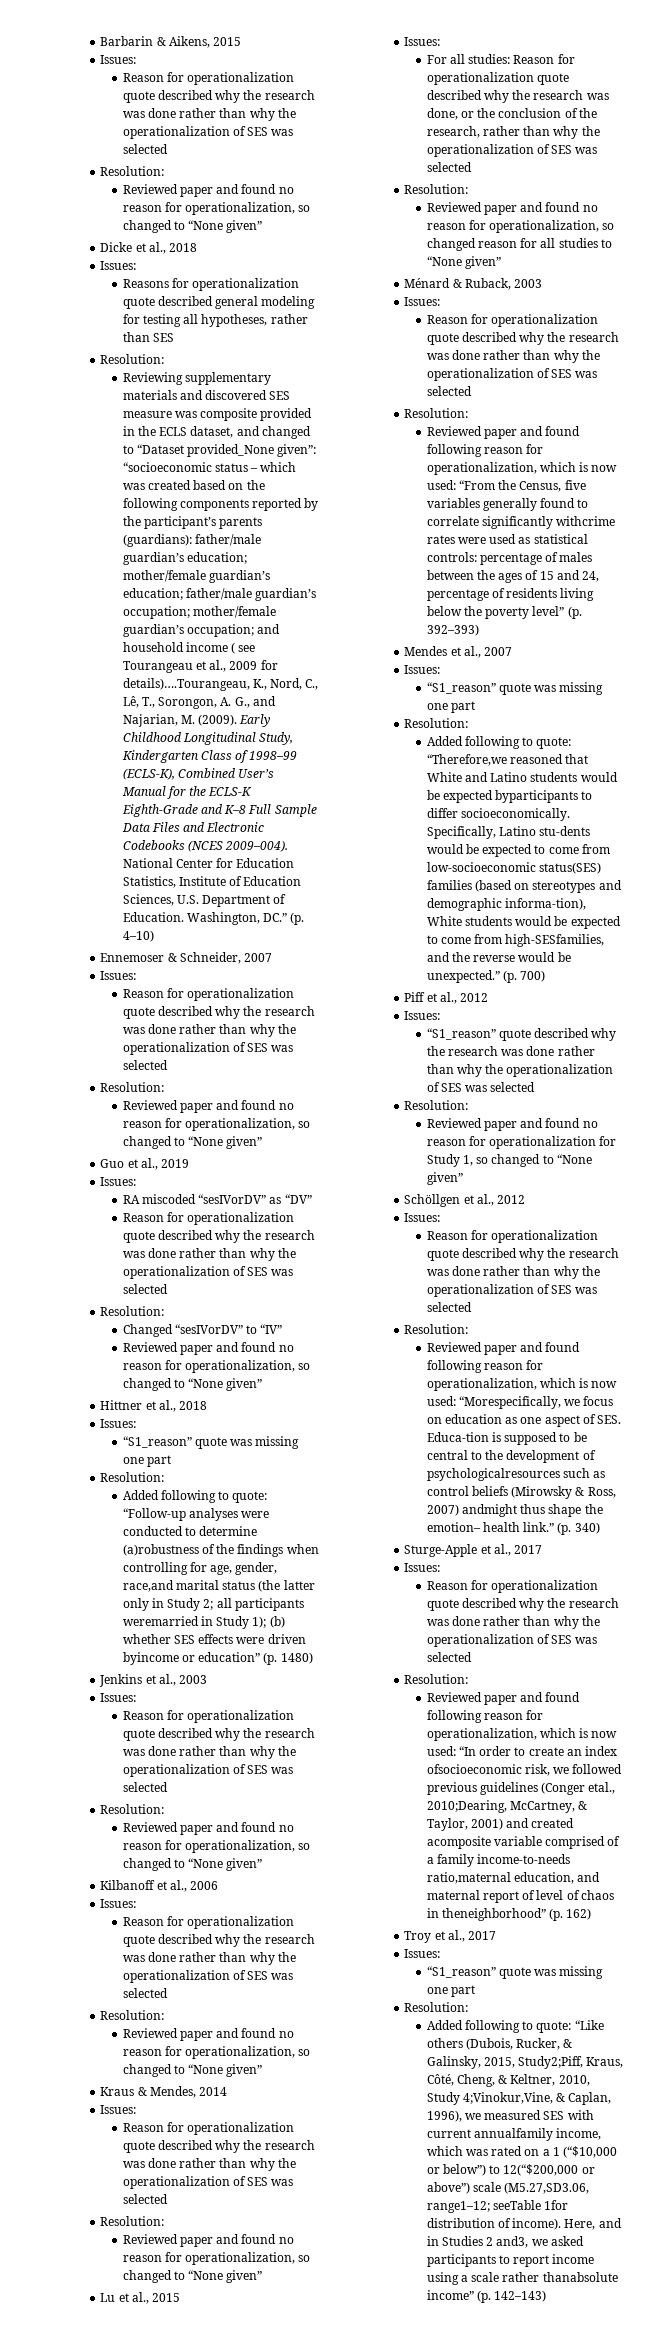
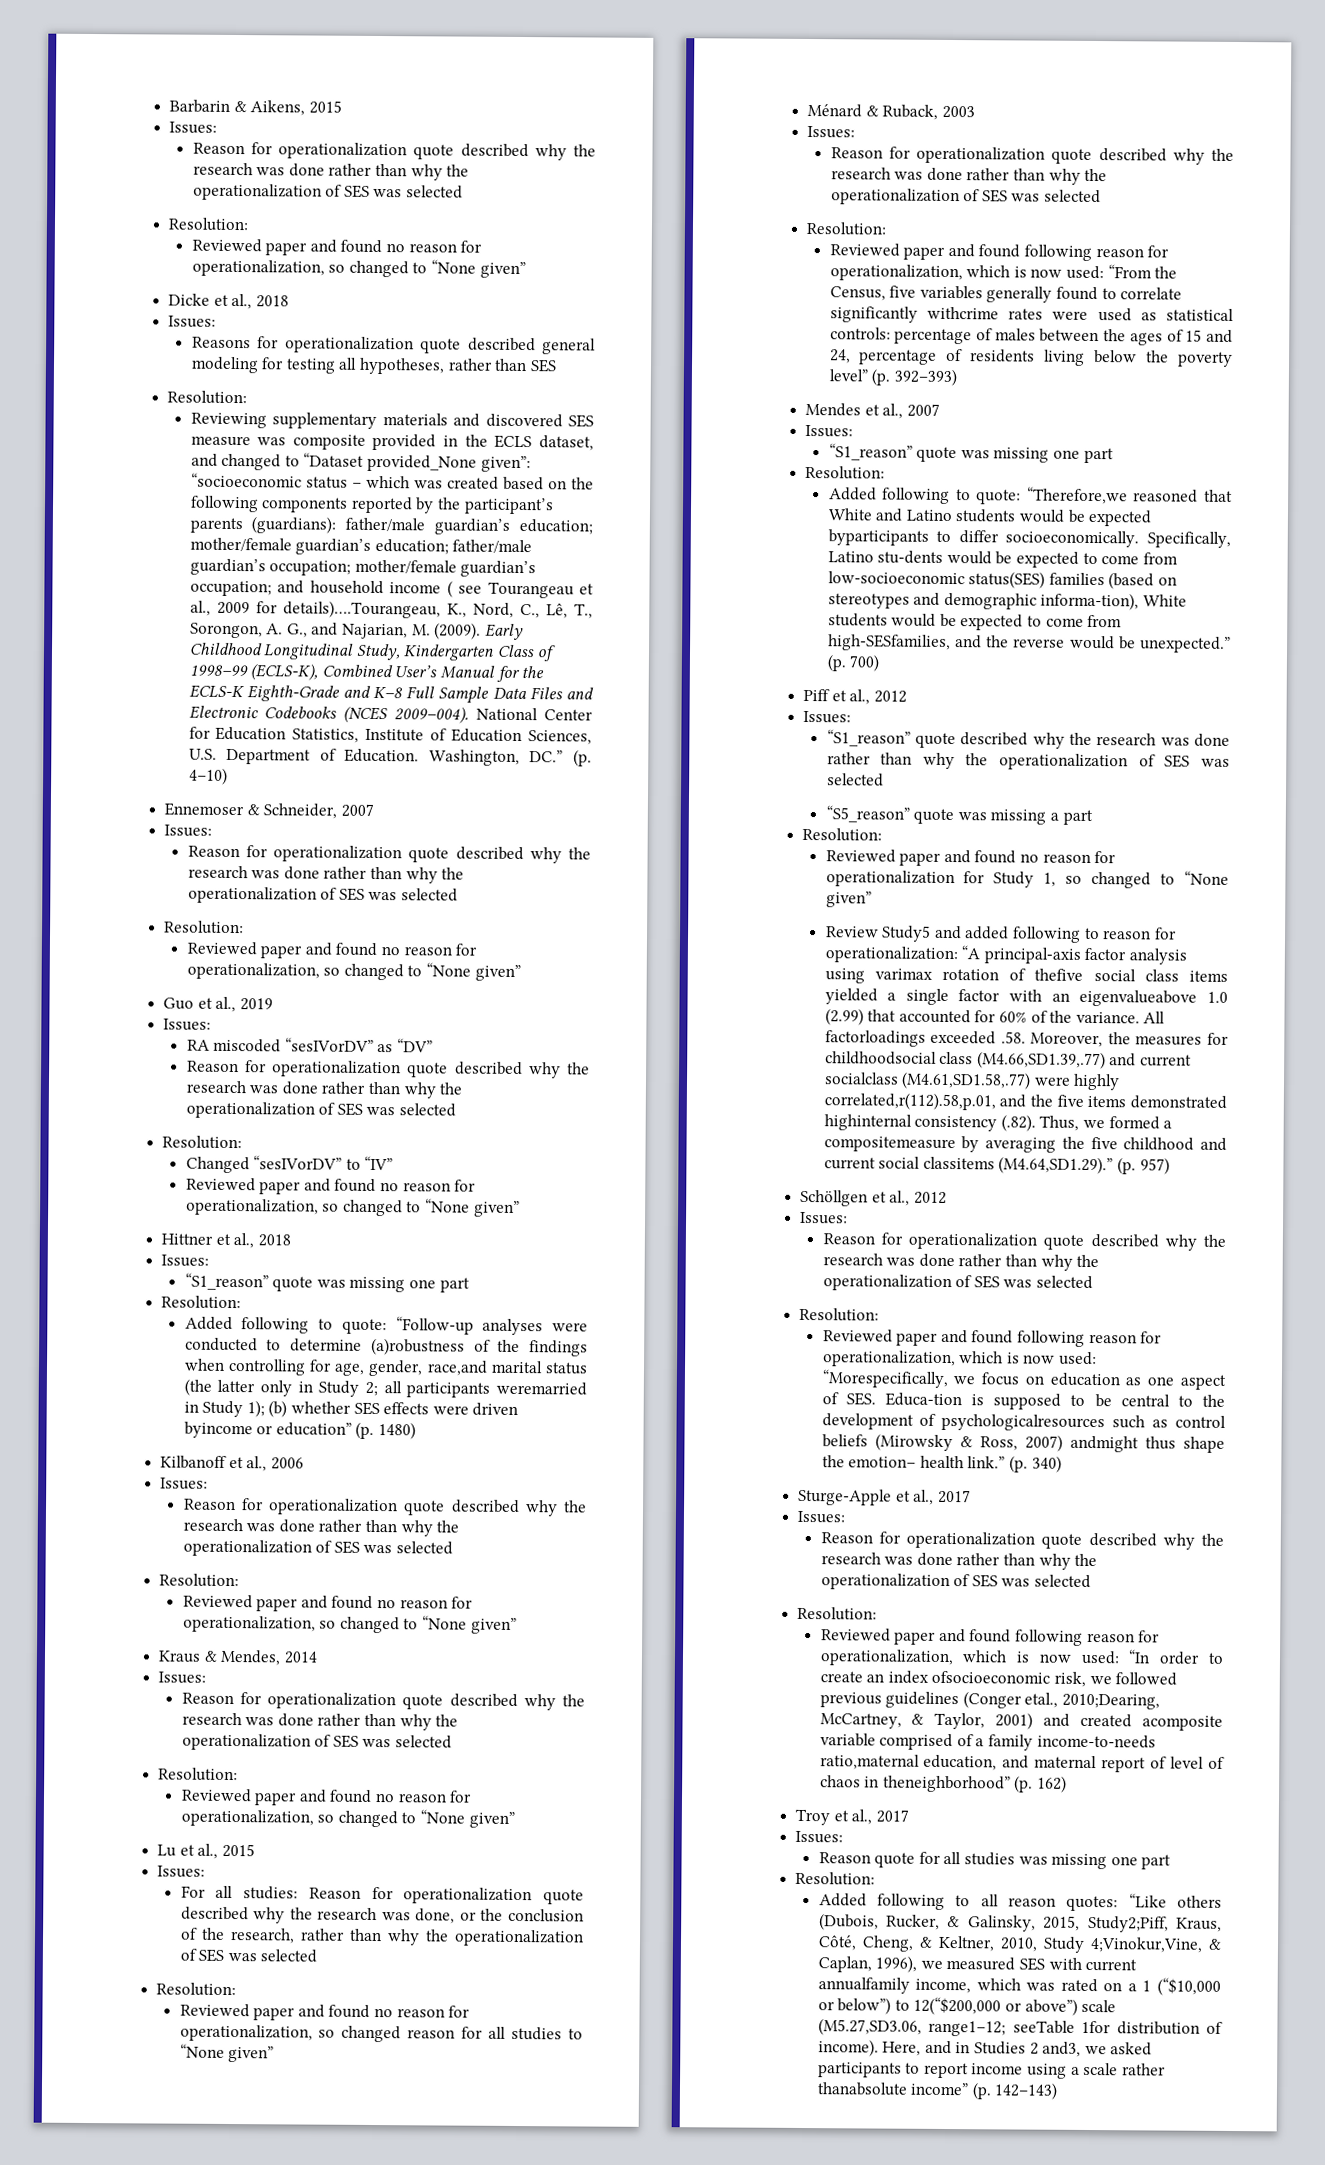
[99,1674,208,1687] [100,1693,137,1702] [122,1710,295,1723] [122,1728,315,1741] [122,1746,296,1759] [122,1764,294,1777] [122,1782,168,1792] [100,1804,165,1814] [122,1822,294,1835] [122,1840,311,1853] [122,1858,263,1871] // Jenkins et al., 2003 // Issues: // Reason for operationalization quote described why the research was done rather than why the operationalization of SES was selected // Resolution: // Reviewed paper and found no reason for operationalization, so changed to “None given” -> (416, 1431) none
(536, 1087) none -> [825,805,1093,825] // “S5_reason” quote was missing a part
(463, 1178) none -> [825,925,1177,943] [824,945,1187,965] [824,968,1228,984] [824,988,1228,1007] [824,1008,1166,1026] [824,1030,1229,1048] [824,1051,1192,1070] [823,1071,1121,1091] [823,1092,1227,1111] [823,1114,1173,1132] [823,1136,1227,1153] [823,1156,1170,1175] // Review Study5 and added following to reason for operationalization: “A principal-axis factor analysis using varimax rotation of thefive social class items yielded a single factor with an eigenvalueabove 1.0 (2.99) that accounted for 60% of the variance. All factorloadings exceeded .58. Moreover, the measures for childhoodsocial class (M4.66,SD1.39,.77) and current socialclass (M4.61,SD1.58,.77) were highly correlated,r(112).58,p.01, and the five items demonstrated highinternal consistency (.82). Thus, we formed a compositemeasure by averaging the five childhood and current social classitems (M4.64,SD1.29).” (p. 957)
[426,1966,604,1979] [426,1985,475,1997] [404,2002,469,2012] [426,2020,572,2033] “S1_reason” quote was missing one part // Resolution: // Added following to quote: -> [818,1851,1172,1870] [795,1871,876,1886] [818,1893,1119,1912] Reason quote for all studies was missing one part // Resolution: // Added following to all reason quotes:

